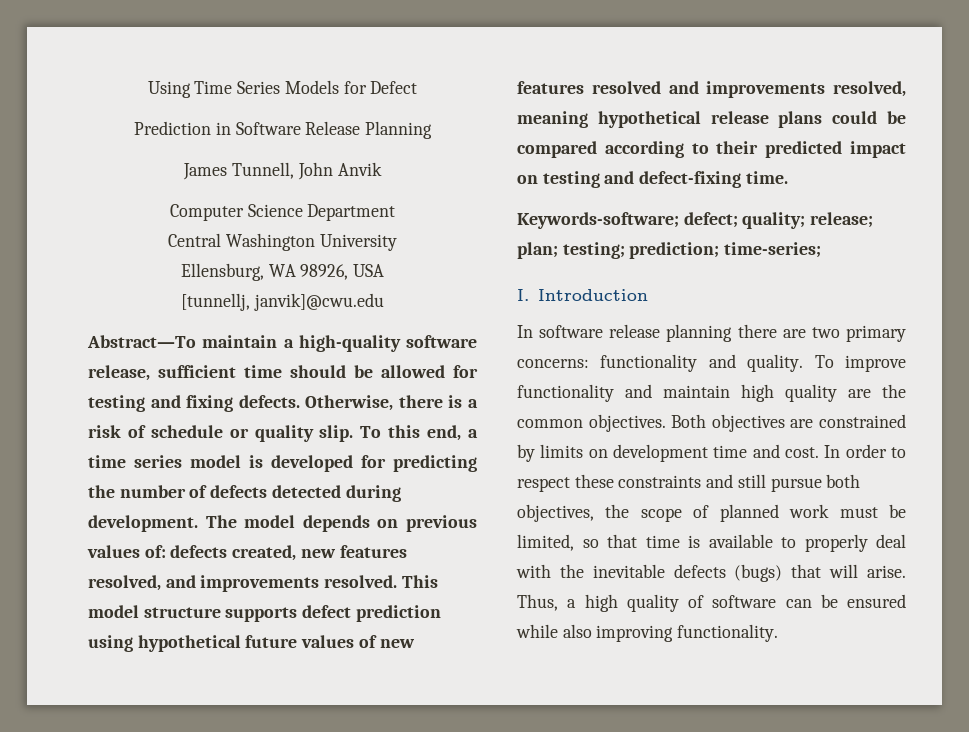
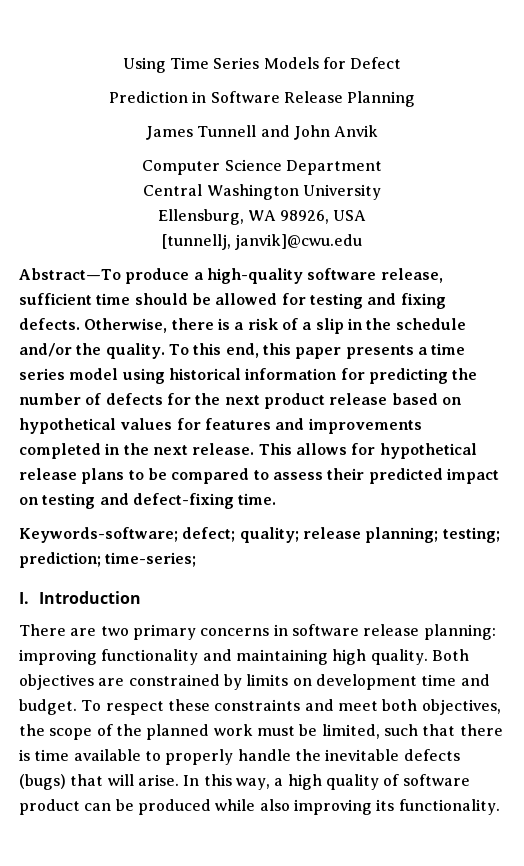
[232,162,295,179] Tunnell, -> [197,125,290,137] Tunnell and
[202,335,278,348] maintain -> [125,268,190,284] produce
[150,425,462,442] schedule or quality slip. To this end, -> [302,318,466,334] [19,343,414,359] a slip in the schedule and/or the quality. To this end, this paper presents
[249,455,353,472] is developed -> [121,368,338,384] using historical information
[271,485,401,502] [88,515,477,532] [87,545,407,561] [88,575,438,592] [88,605,441,622] [88,635,415,652] [517,81,906,98] [517,111,588,128] detected during development. The model depends on previous values of: defects created, new features resolved, and improvements resolved. This model structure supports defect prediction using hypothetical future values of new features resolved and improvements resolved, meaning -> [166,393,462,409] [19,418,422,434] [19,443,376,459] for the next product release based on hypothetical values for features and improvements completed in the next release. This allows for
[832,111,878,124] could -> [128,470,144,480] to
[604,141,709,158] according to -> [253,470,323,480] to assess
[810,212,874,228] [517,242,558,259] release; plan; -> [302,527,439,543] release planning;
[517,324,906,342] [517,354,906,372] [517,384,906,402] [517,414,666,432] In software release planning there are two primary concerns: functionality and quality. To improve functionality and maintain high quality are the common objectives. -> [19,624,496,640] [19,649,428,665] There are two primary concerns in software release planning: improving functionality and maintaining high quality.
[785,444,906,458] cost. In order to -> [19,699,102,715] budget. To
[737,474,822,492] still pursue -> [337,701,378,711] meet
(710, 511) none -> [115,724,142,736] the
[582,534,700,548] so that time is -> [383,724,503,736] [19,749,70,761] such that there is time
[876,534,906,548] [516,564,551,578] deal with -> [237,749,291,761] handle
[517,594,558,611] Thus, -> [183,774,270,790] In this way,
(777, 601) none -> [19,799,80,815] product
[847,594,906,608] ensured -> [137,799,211,815] produced
(674, 633) none -> [376,799,395,811] its

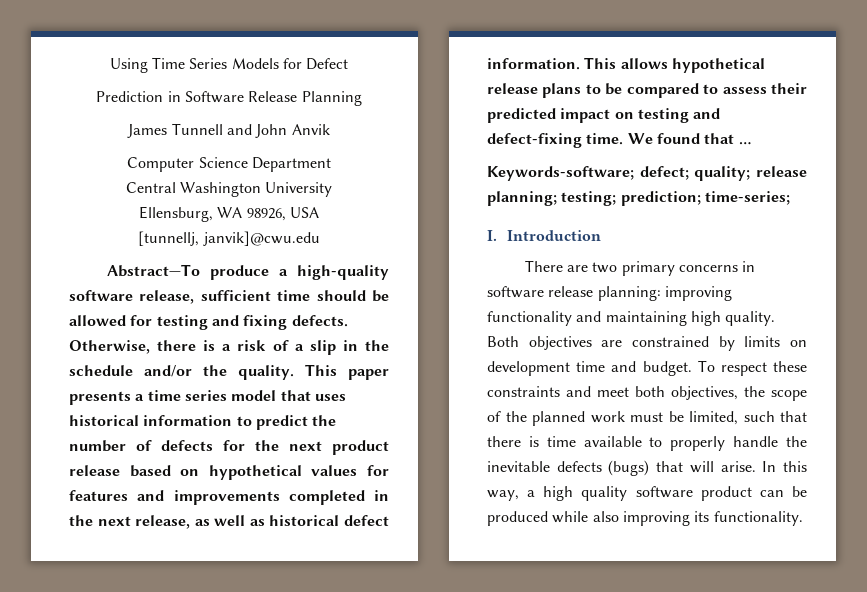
[168,343,291,358] To this end, this -> [305,364,337,376] This
[121,368,448,384] using historical information for predicting -> [280,390,346,401] [69,415,308,430] that uses historical information to predict
[192,443,255,455] release. -> [135,515,389,529] [487,58,580,70] release, as well as historical defect information.
[351,443,376,455] for -> (668, 63) none
(277, 499) none -> [627,133,751,145] We found that …
[383,774,400,786] of -> (628, 493) none

